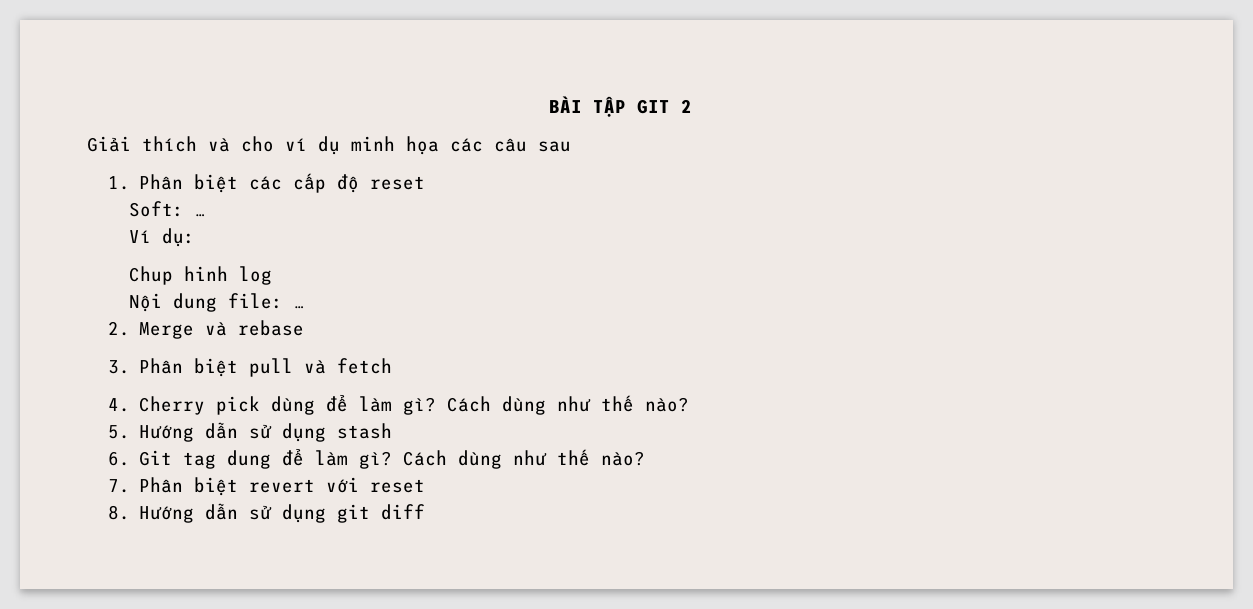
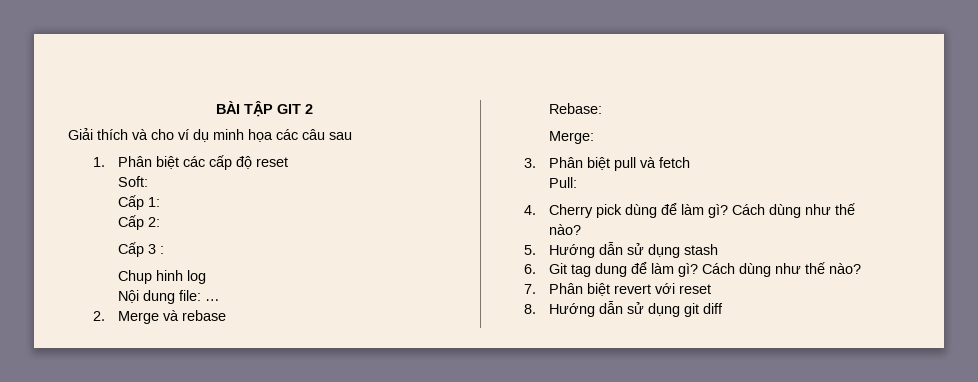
[194,214,206,217] [128,228,195,247] … // Ví dụ: -> [118,195,161,210] [118,215,161,230] [118,242,165,257] // Cấp 1: // Cấp 2: // Cấp 3 :
(305, 328) none -> [549,103,603,114] [549,131,595,144] // Rebase: // Merge:
(393, 366) none -> [549,177,578,188] // Pull:

